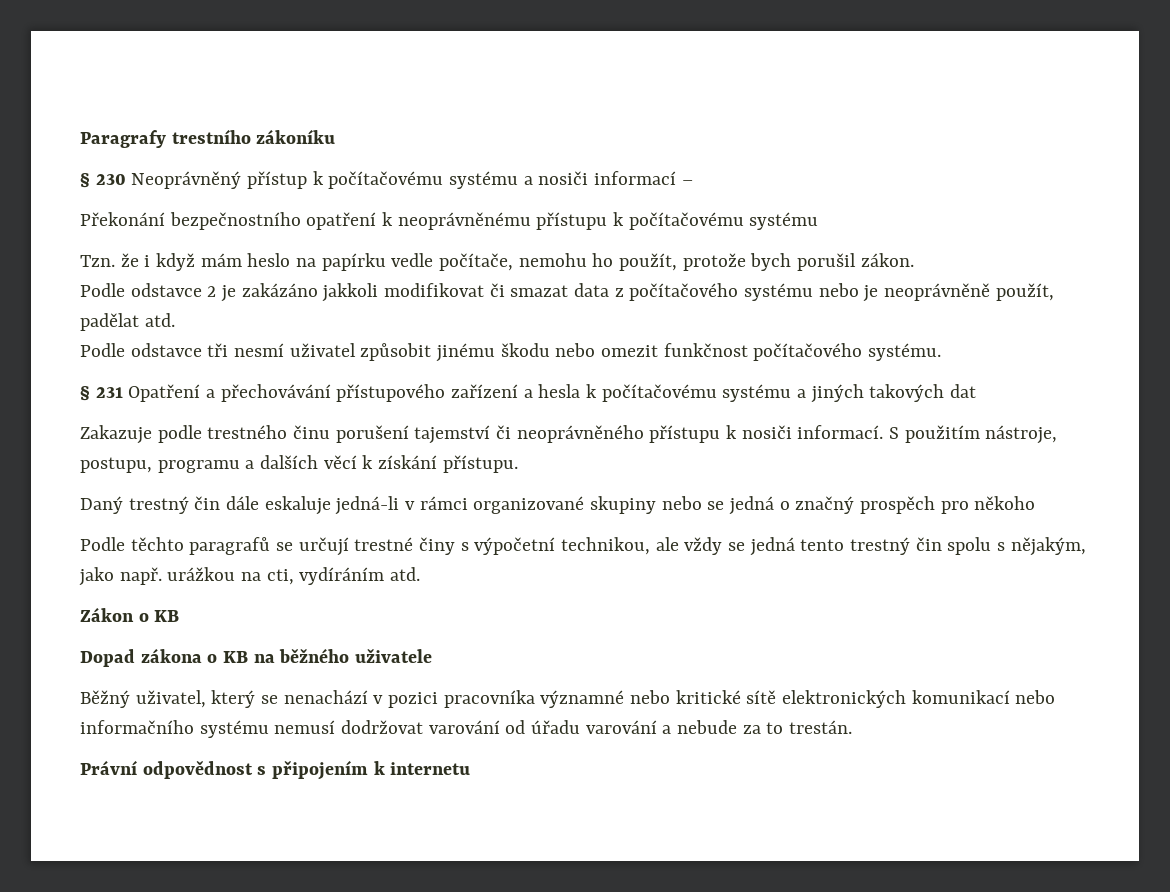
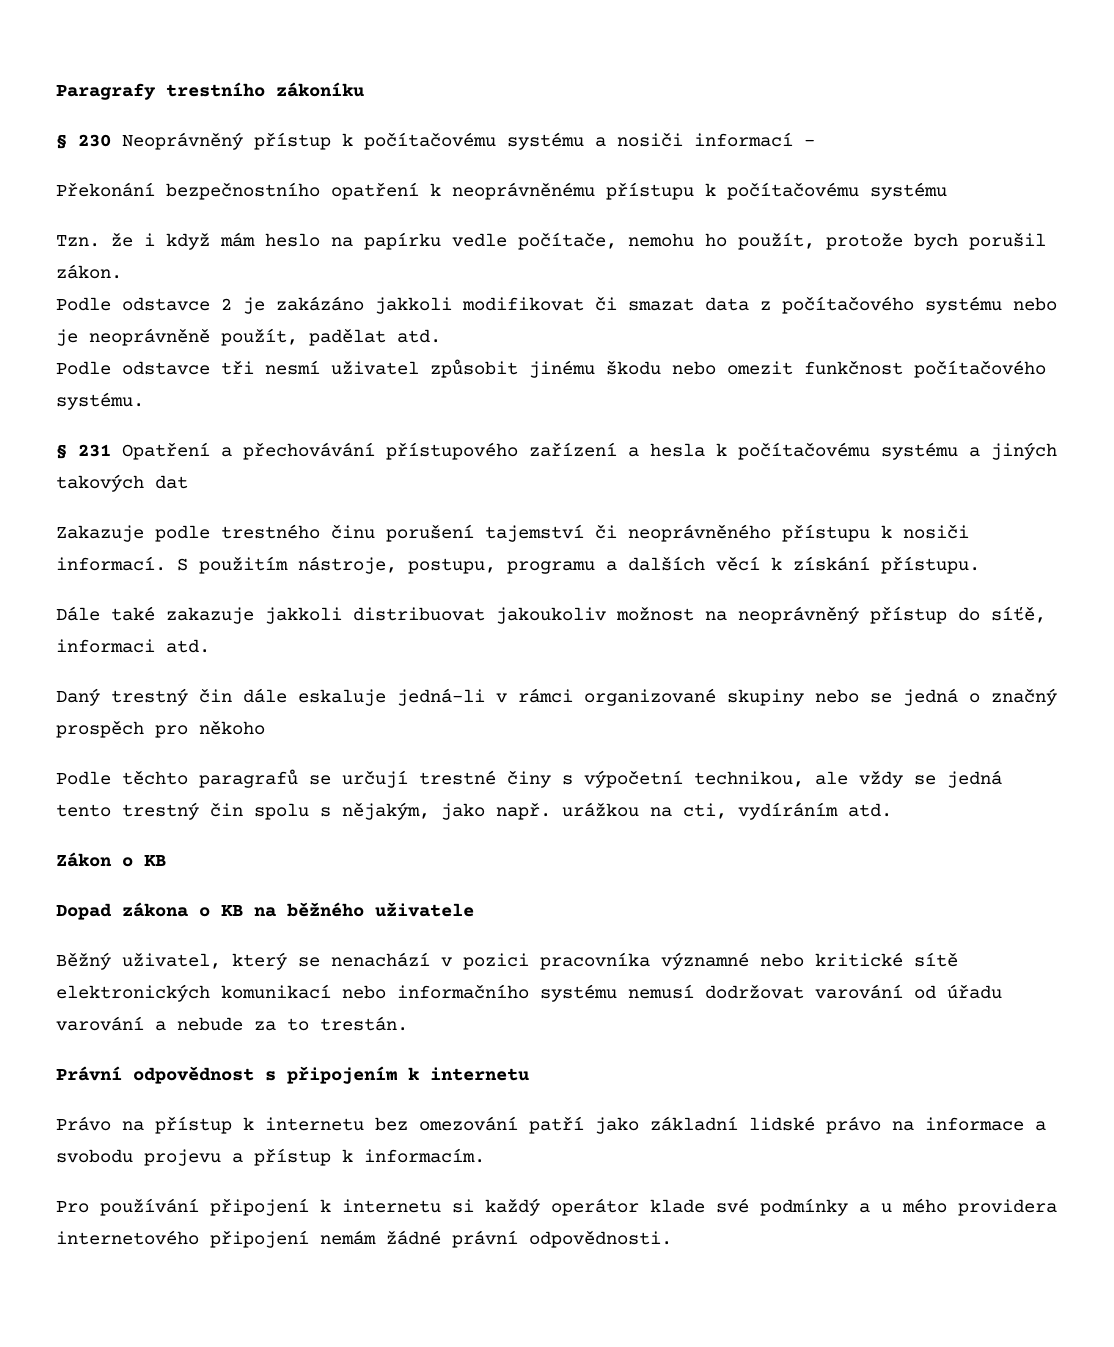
(518, 464) none -> [56,606,1046,624] [56,639,210,653] // Dále také zakazuje jakkoli distribuovat jakoukoliv možnost na neoprávněný přístup do síťě, informaci atd.
(471, 768) none -> [56,1116,1046,1134] [56,1148,485,1166] [56,1198,1057,1216] [56,1230,672,1248] // Právo na přístup k internetu bez omezování patří jako základní lidské právo na informace a svobodu projevu a přístup k informacím. // Pro používání připojení k internetu si každý operátor klade své podmínky a u mého providera internetového připojení nemám žádné právní odpovědnosti.

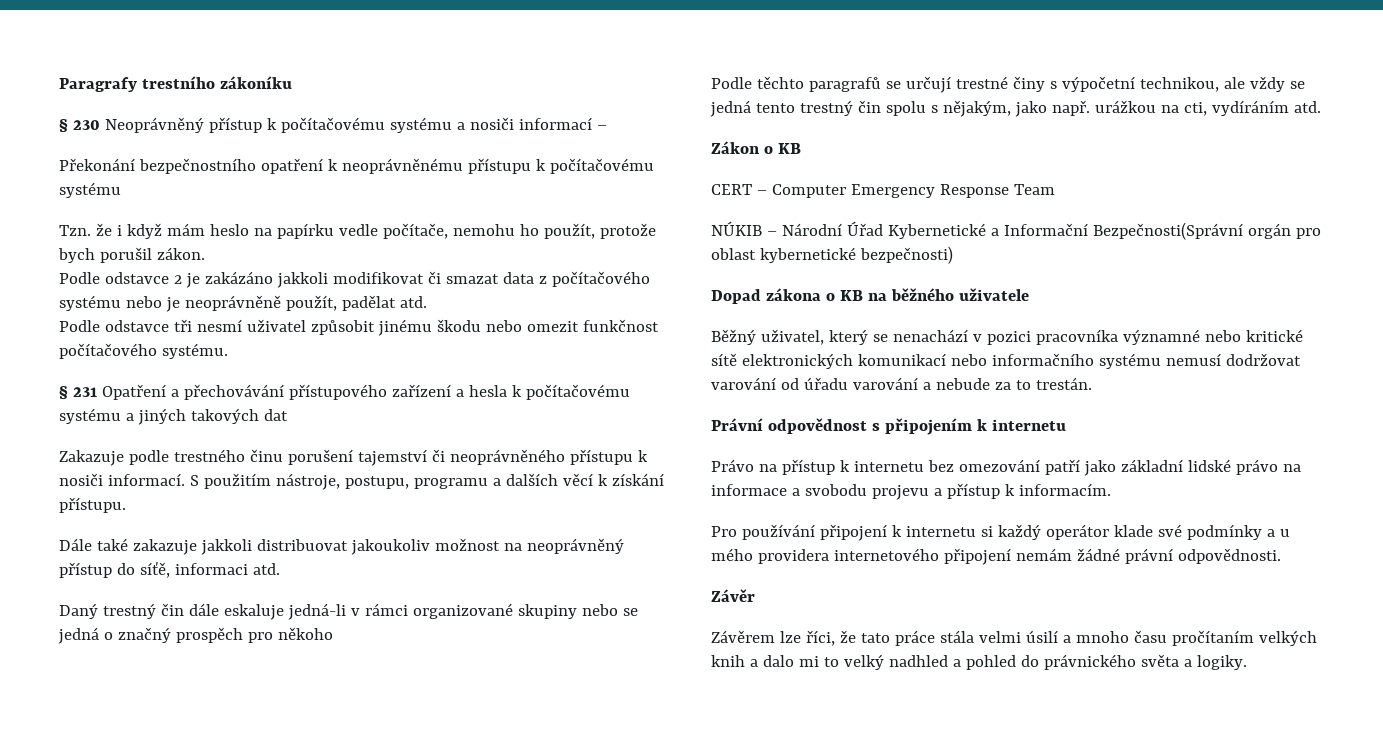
(166, 860) none -> [711,184,1055,198] [711,221,1321,240] [711,246,953,264] // CERT – Computer Emergency Response Team // NÚKIB – Národní Úřad Kybernetické a Informační Bezpečnosti(Správní orgán pro oblast kybernetické bezpečnosti)
(672, 1239) none -> [711,589,755,602] [711,630,1317,646] [711,654,1247,670] // Závěr // Závěrem lze říci, že tato práce stála velmi úsilí a mnoho času pročítaním velkých knih a dalo mi to velký nadhled a pohled do právnického světa a logiky.

